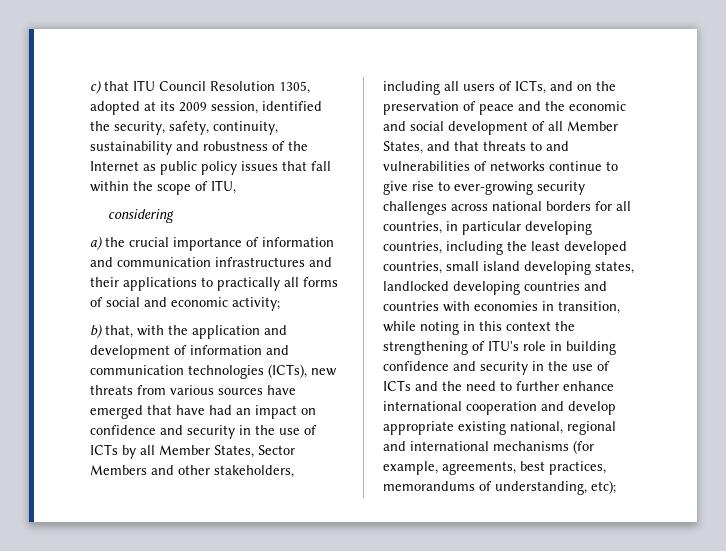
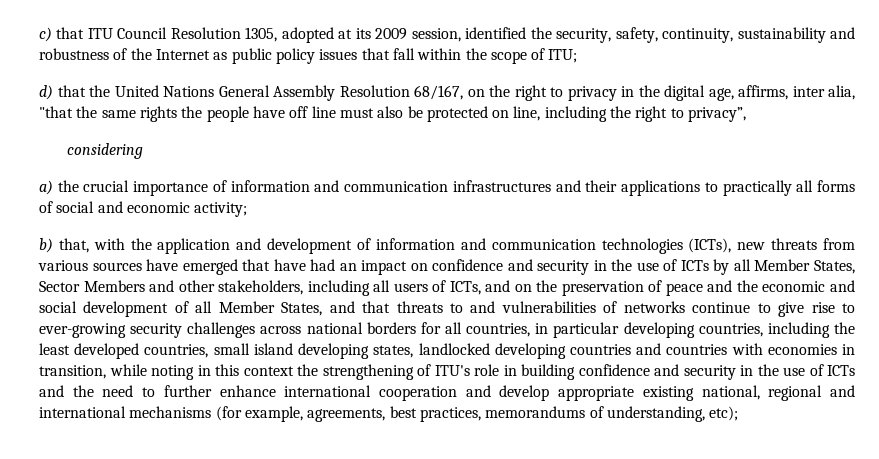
[211,180,236,194] ITU, -> [548,49,578,63] [39,85,855,101] [39,106,747,122] ITU; // d) that the United Nations General Assembly Resolution 68/167, on the right to privacy in the digital age, affirms, inter alia, "that the same rights the people have off line must also be protected on line, including the right to privacy”,

